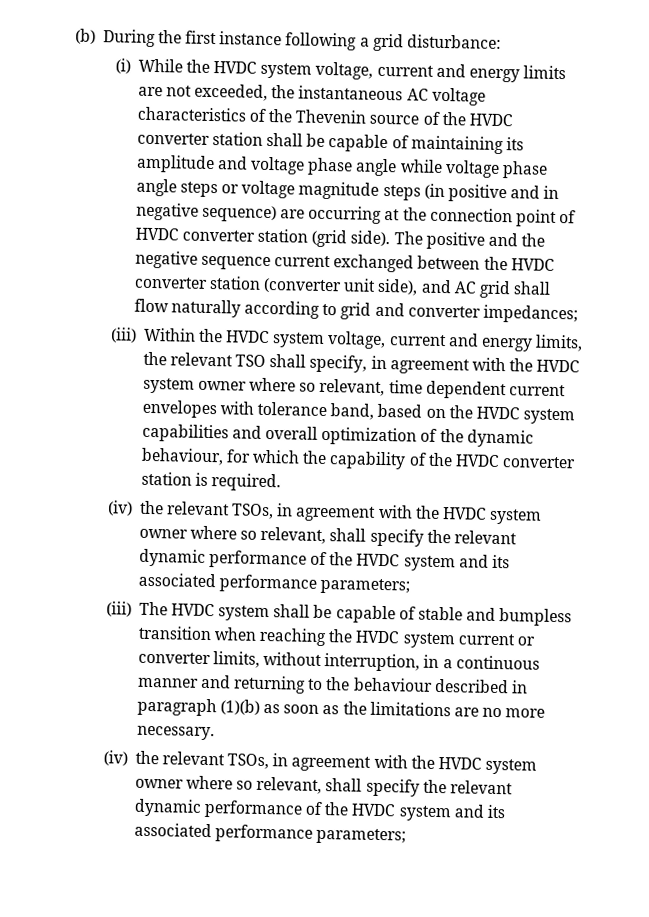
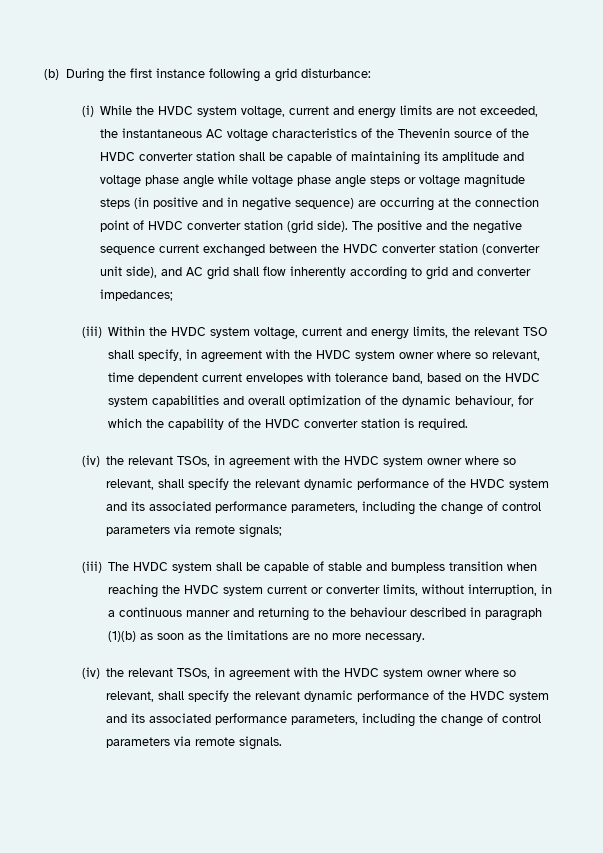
[170,299,241,318] naturally -> [290,266,347,278] inherently
[320,577,411,595] parameters; -> [291,501,542,515] [106,524,283,538] parameters, including the change of control parameters via remote signals;
[316,827,407,845] parameters; -> [291,713,542,727] [106,736,283,750] parameters, including the change of control parameters via remote signals.

